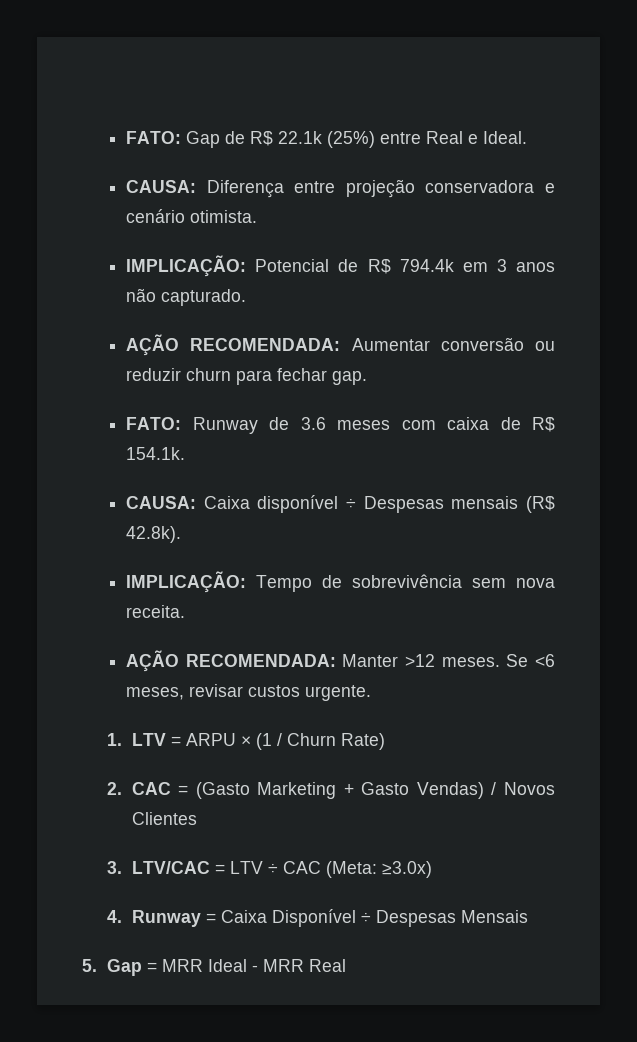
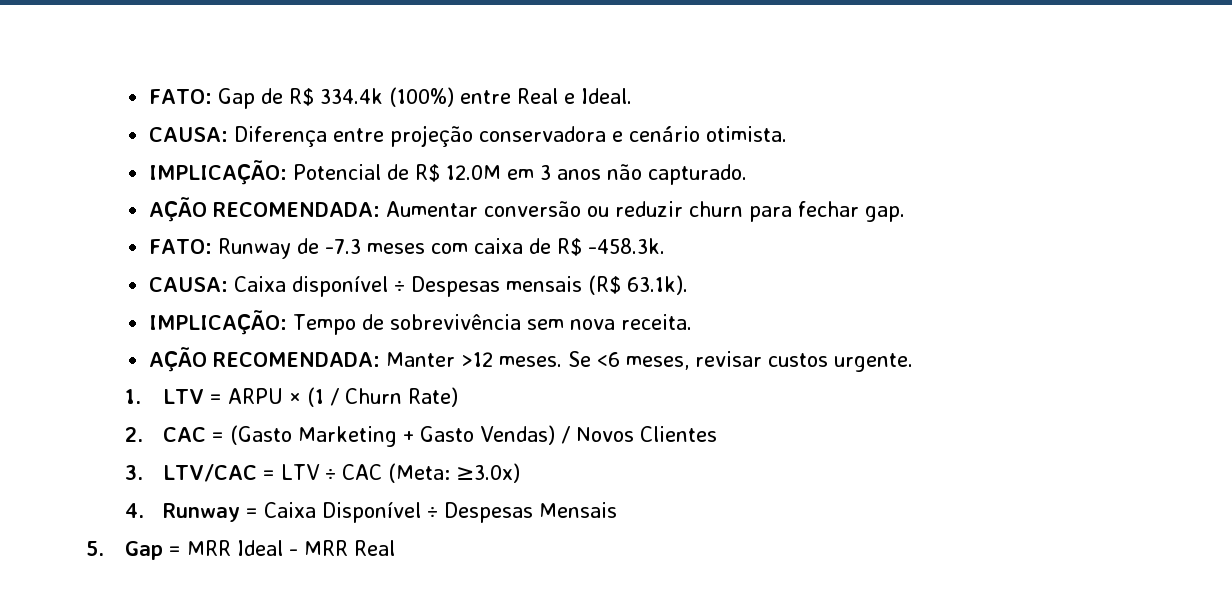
[278,131,376,148] 22.1k (25%) -> [319,87,454,107] 334.4k (100%)
[399,259,454,272] 794.4k -> [445,165,501,180] 12.0M
[300,417,326,430] 3.6 -> [324,239,361,254] -7.3
[126,447,186,460] 154.1k. -> [587,238,665,254] -458.3k.
[126,526,182,543] 42.8k). -> [626,275,688,295] 63.1k).

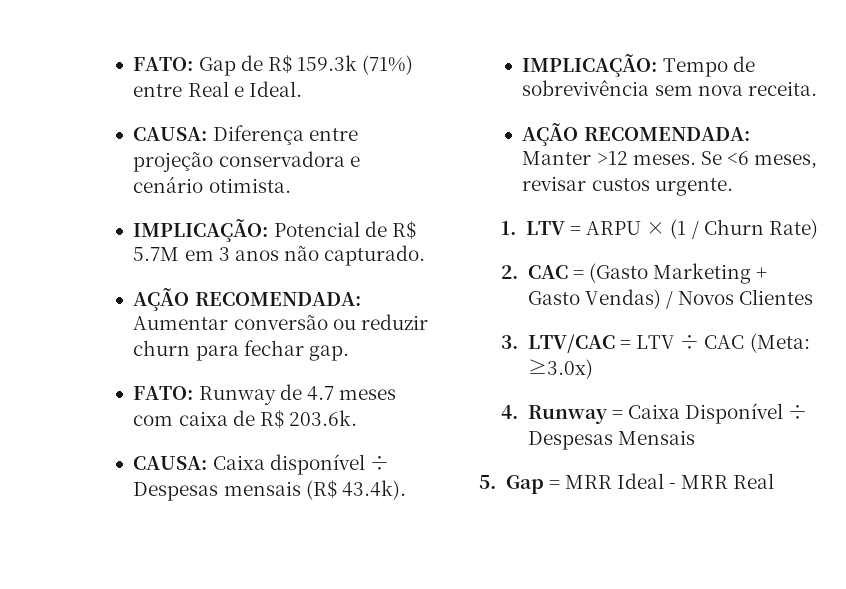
[319,87,454,107] 334.4k (100%) -> [296,55,414,75] 159.3k (71%)
[445,165,501,180] 12.0M -> [133,247,180,261] 5.7M
[324,239,361,254] -7.3 -> [306,386,334,401] 4.7
[587,238,665,254] -458.3k. -> [288,410,357,426] 203.6k.
[626,275,688,295] 63.1k). -> [341,480,406,500] 43.4k).

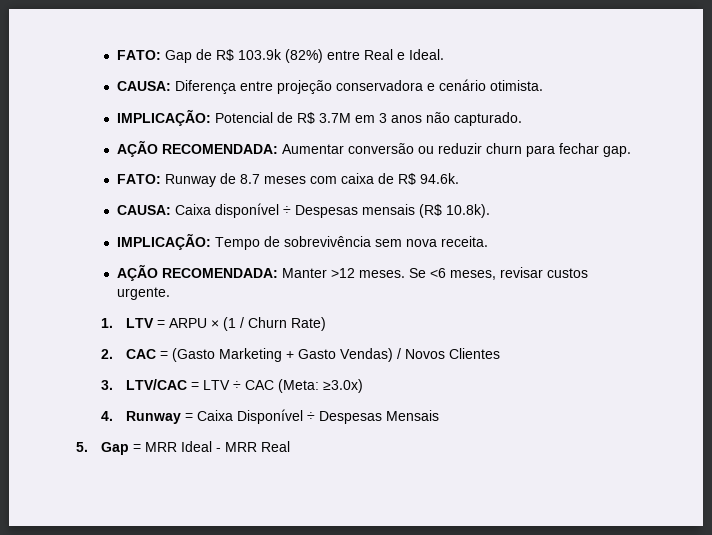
[296,55,414,75] 159.3k (71%) -> [237,49,323,63] 103.9k (82%)
[133,247,180,261] 5.7M -> [318,113,351,123] 3.7M
[306,386,334,401] 4.7 -> [239,174,260,184] 8.7
[288,410,357,426] 203.6k. -> [419,173,459,184] 94.6k.
[341,480,406,500] 43.4k). -> [445,204,490,218] 10.8k).

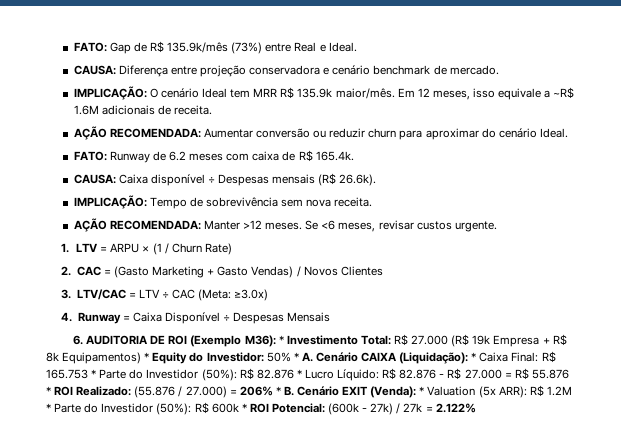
[237,49,323,63] 103.9k (82%) -> [167,42,263,54] 135.9k/mês (73%)
[489,80,543,91] [116,109,522,126] otimista. // IMPLICAÇÃO: Potencial de R$ 3.7M em 3 anos não capturado. -> [373,65,499,75] [73,86,575,100] [73,105,213,115] benchmark de mercado. // IMPLICAÇÃO: O cenário Ideal tem MRR R$ 135.9k maior/mês. Em 12 meses, isso equivale a ~R$ 1.6M adicionais de receita.
[558,143,631,157] fechar gap. -> [425,128,568,140] aproximar do cenário Ideal.
[239,174,260,184] 8.7 -> [169,151,187,161] 6.2
[419,173,459,184] 94.6k. -> [315,151,354,161] 165.4k.
[445,204,490,218] 10.8k). -> [339,174,377,186] 26.6k).
[76,441,291,455] 5. Gap = MRR Ideal - MRR Real -> [73,334,567,347] [46,351,556,364] [46,368,569,381] [46,385,572,398] [46,402,476,415] 6. AUDITORIA DE ROI (Exemplo M36): * Investimento Total: R$ 27.000 (R$ 19k Empresa + R$ 8k Equipamentos) * Equity do Investidor: 50% * A. Cenário CAIXA (Liquidação): * Caixa Final: R$ 165.753 * Parte do Investidor (50%): R$ 82.876 * Lucro Líquido: R$ 82.876 - R$ 27.000 = R$ 55.876 * ROI Realizado: (55.876 / 27.000) = 206% * B. Cenário EXIT (Venda): * Valuation (5x ARR): R$ 1.2M * Parte do Investidor (50%): R$ 600k * ROI Potencial: (600k - 27k) / 27k = 2.122%

